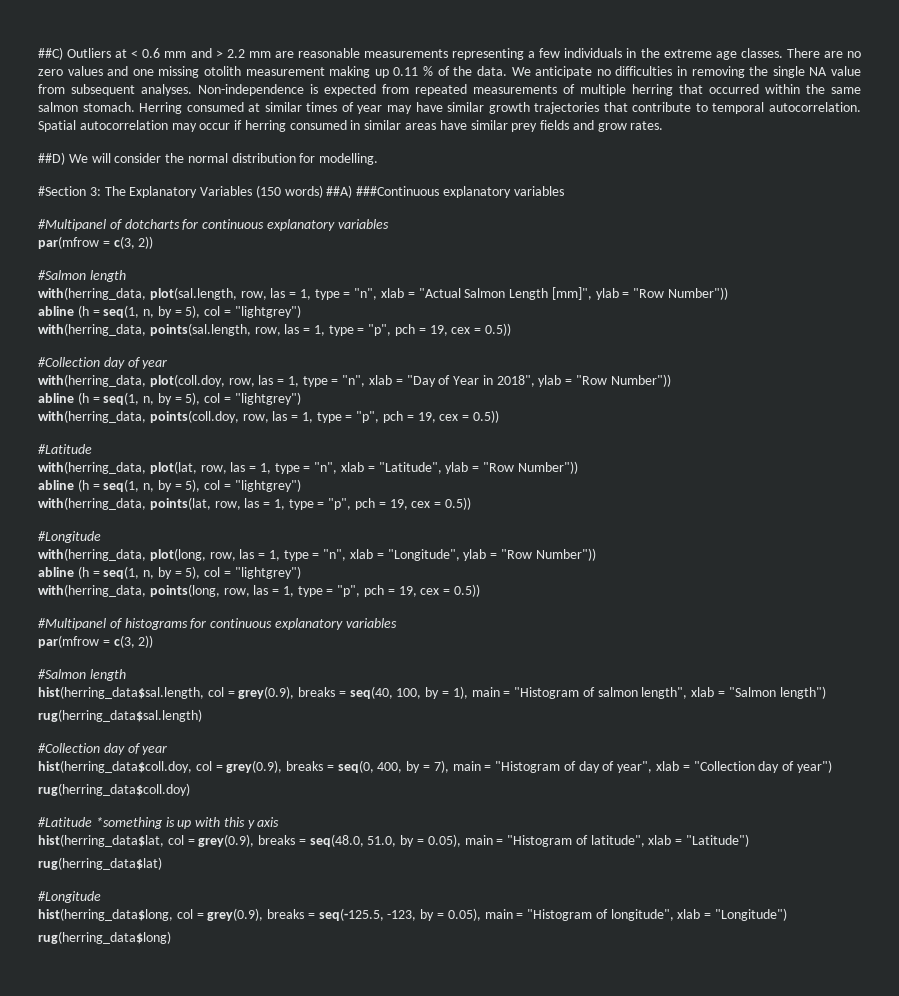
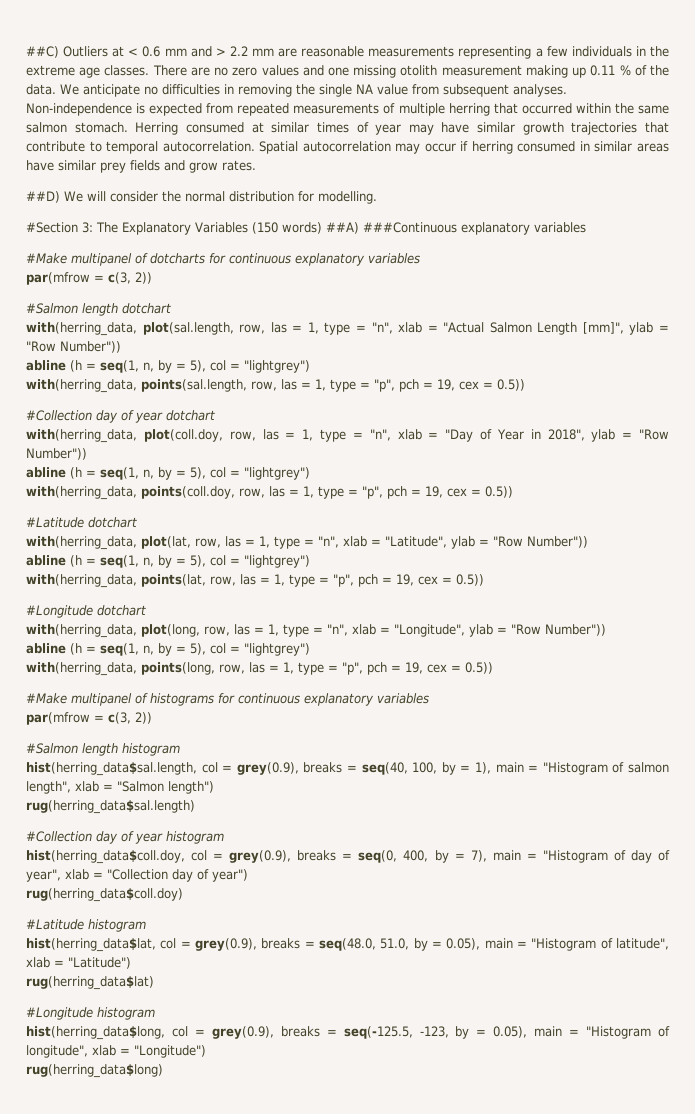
[38,219,106,231] #Multipanel -> [26,253,132,266] #Make multipanel
(126, 276) none -> [122,303,171,314] dotchart
(168, 364) none -> [166,410,215,421] dotchart
(92, 449) none -> [88,517,137,528] dotchart
(101, 537) none -> [97,605,146,616] dotchart
[38,618,106,630] #Multipanel -> [26,693,132,706] #Make multipanel
(126, 675) none -> [122,743,180,756] histogram
(168, 750) none -> [166,831,224,844] histogram
[95,817,280,829] *something is up with this y axis -> [88,919,146,932] histogram
(101, 897) none -> [97,1007,155,1020] histogram

